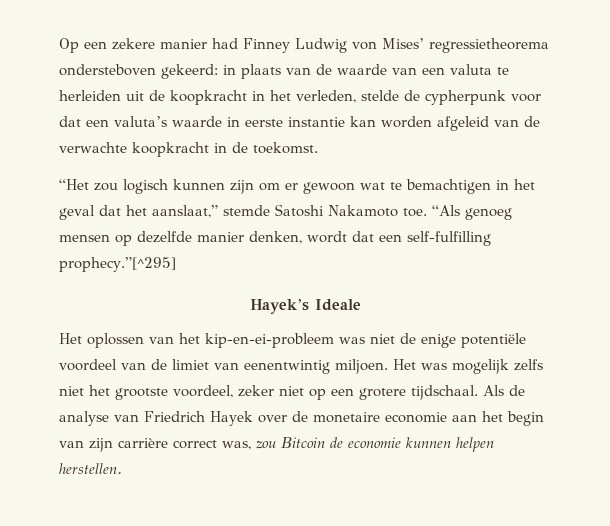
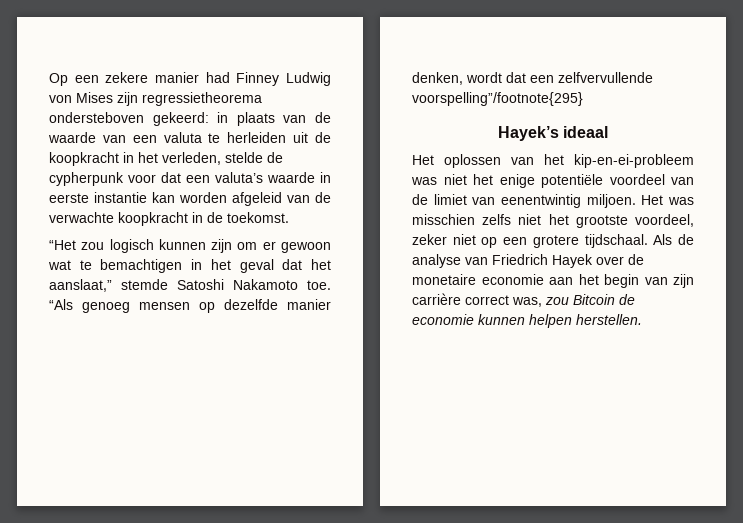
[382,38,424,49] Mises’ -> [76,92,138,106] Mises zijn
[407,231,491,246] [59,257,176,272] self-fulfilling prophecy.”[^295] -> [558,72,653,83] [412,92,583,106] zelfvervullende voorspelling”/footnote{295}
[314,299,361,311] Ideale -> [563,126,609,138] ideaal
[400,333,416,344] de -> [473,174,493,185] het
[452,359,509,374] mogelijk -> [412,214,475,225] misschien

